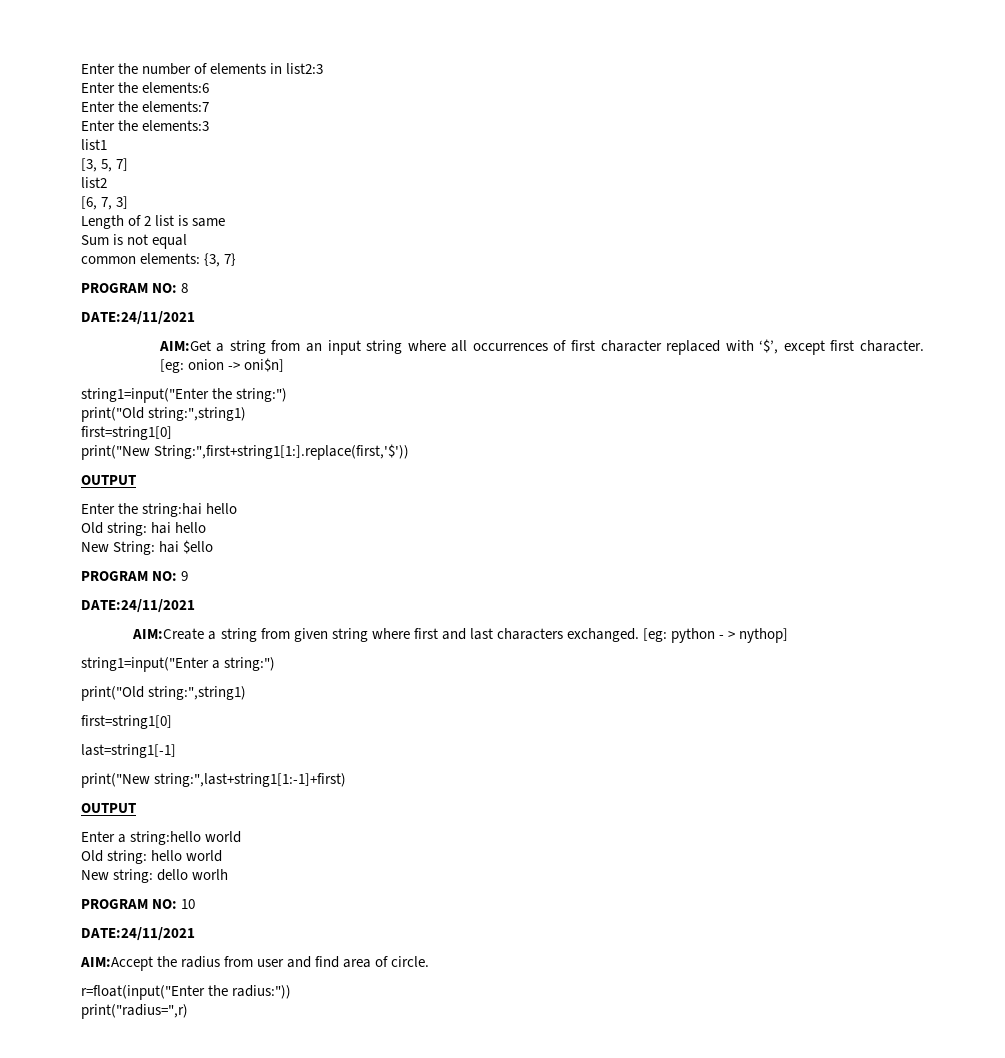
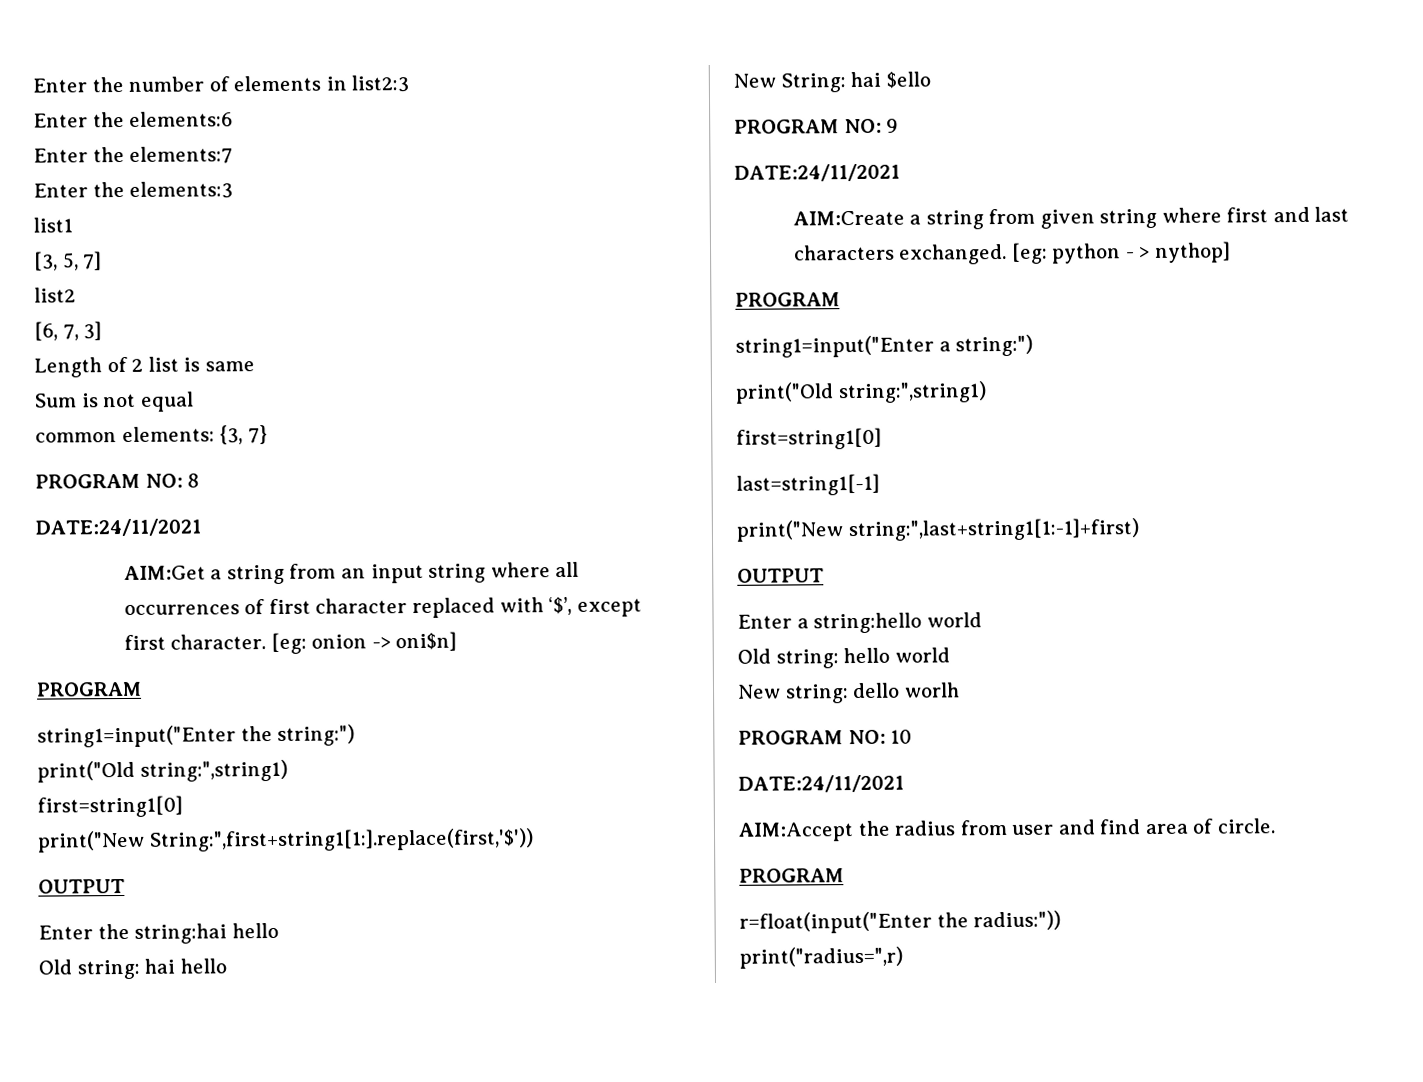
(284, 365) none -> [36,681,142,697] // PROGRAM
(789, 635) none -> [735,292,840,307] // PROGRAM
(430, 961) none -> [739,868,844,883] // PROGRAM

